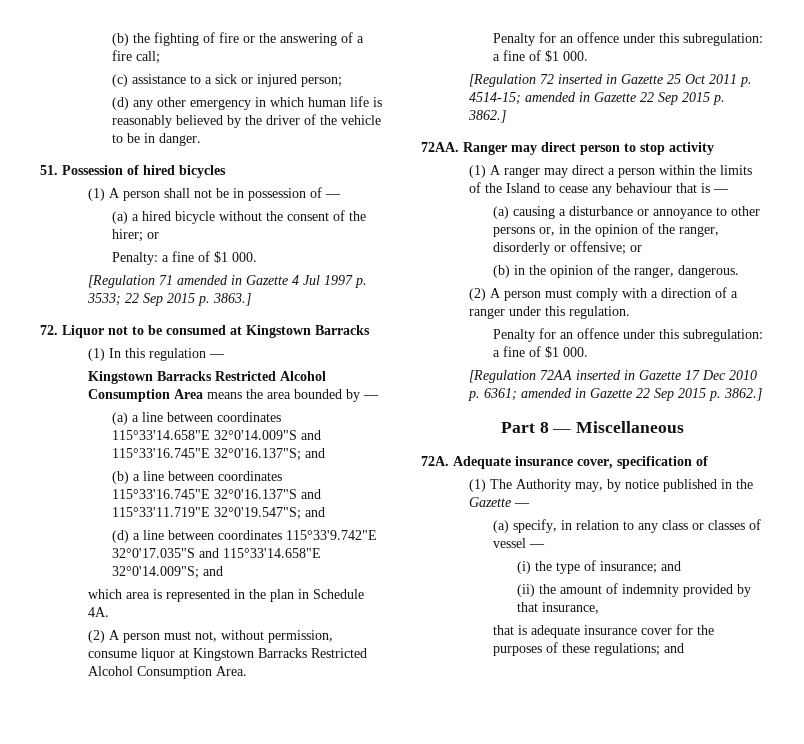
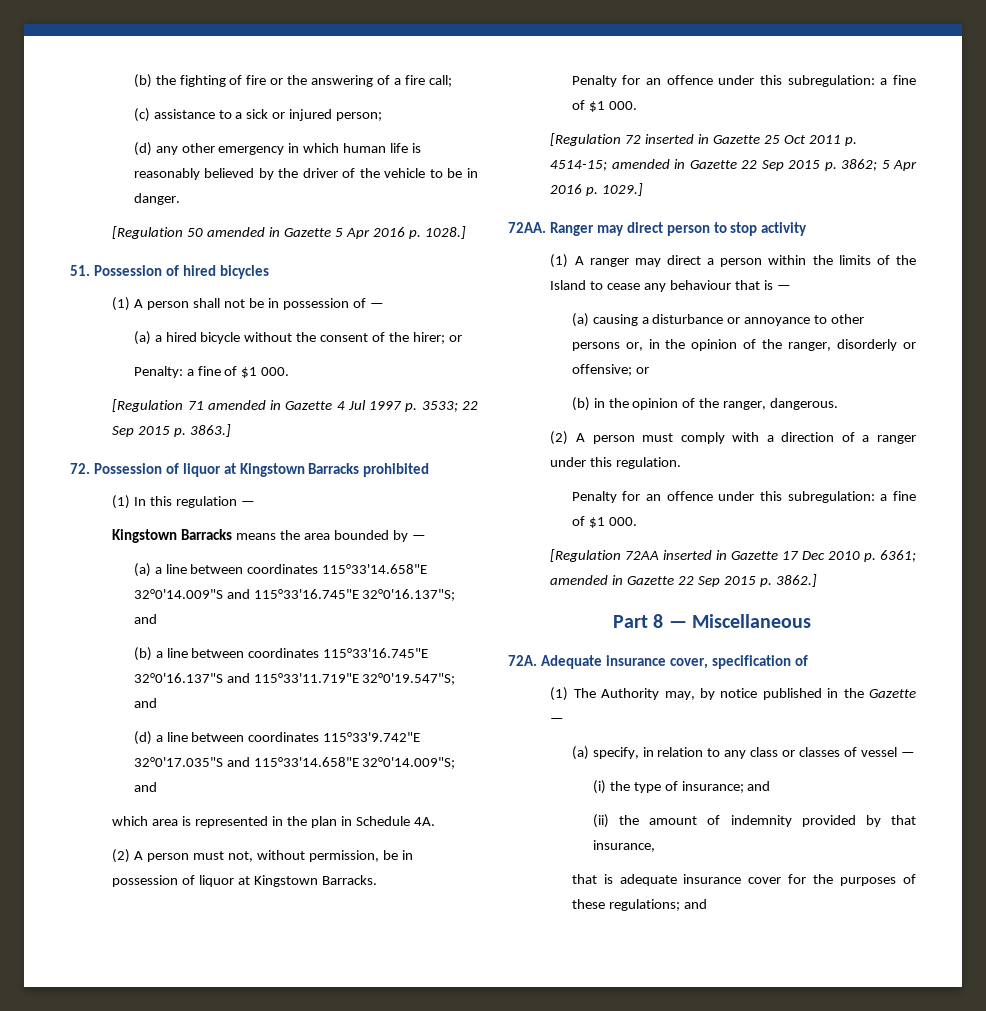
(202, 139) none -> [112,226,466,239] // [Regulation 50 amended in Gazette 5 Apr 2016 p. 1028.]
[62,325,370,338] Liquor not to be consumed at Kingstown Barracks -> [93,463,430,477] Possession of liquor at Kingstown Barracks prohibited
[215,371,327,381] [88,389,204,402] Restricted Alcohol Consumption Area -> (233, 534) none
[88,648,368,661] [88,666,248,679] consume liquor at Kingstown Barracks Restricted Alcohol Consumption Area. -> [382,850,413,860] [112,875,378,887] be in possession of liquor at Kingstown Barracks.
[468,110,507,123] 3862.] -> [841,159,917,171] [550,183,644,196] 3862; 5 Apr 2016 p. 1029.]

